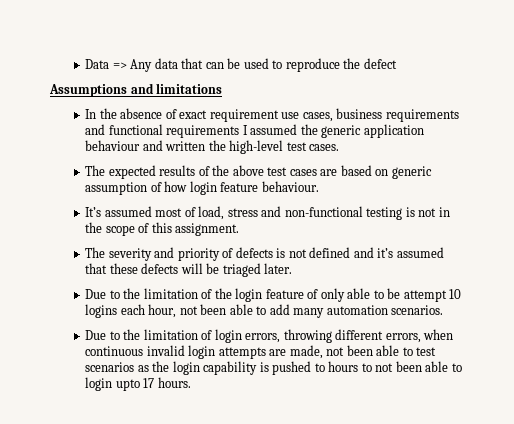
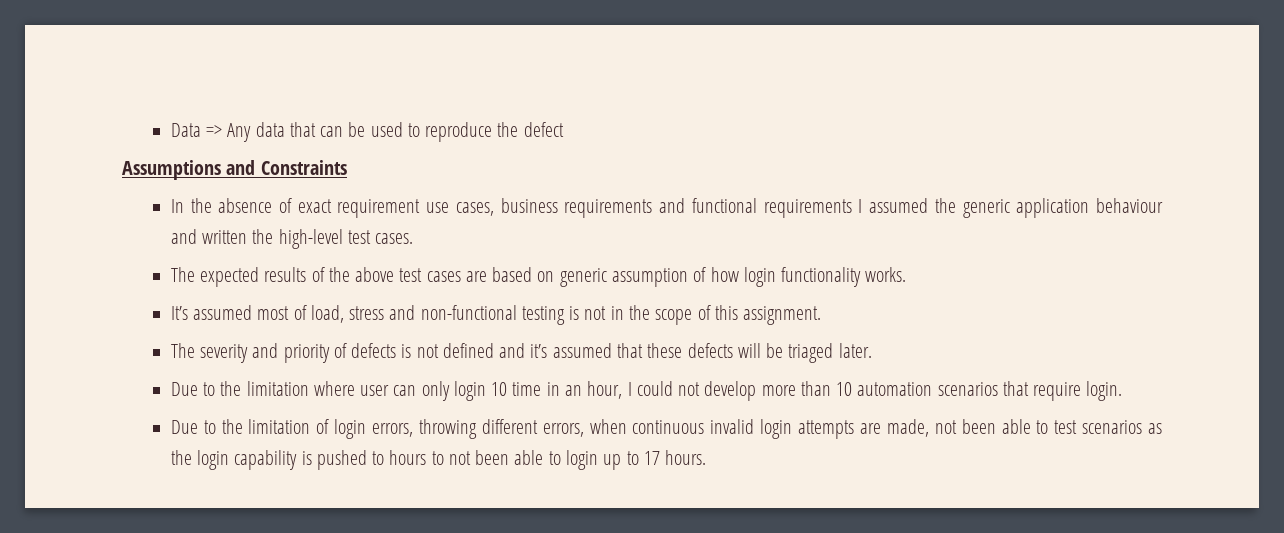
[156,83,223,94] limitations -> [260,160,347,175] Constraints
[220,181,319,192] feature behaviour. -> [781,267,907,287] functionality works.
[201,288,462,302] [85,304,444,318] of the login feature of only able to be attempt 10 logins each hour, not been able to add many automation scenarios. -> [313,381,1123,401] where user can only login 10 time in an hour, I could not develop more than 10 automation scenarios that require login.
[115,379,140,391] upto -> [603,451,639,470] up to

